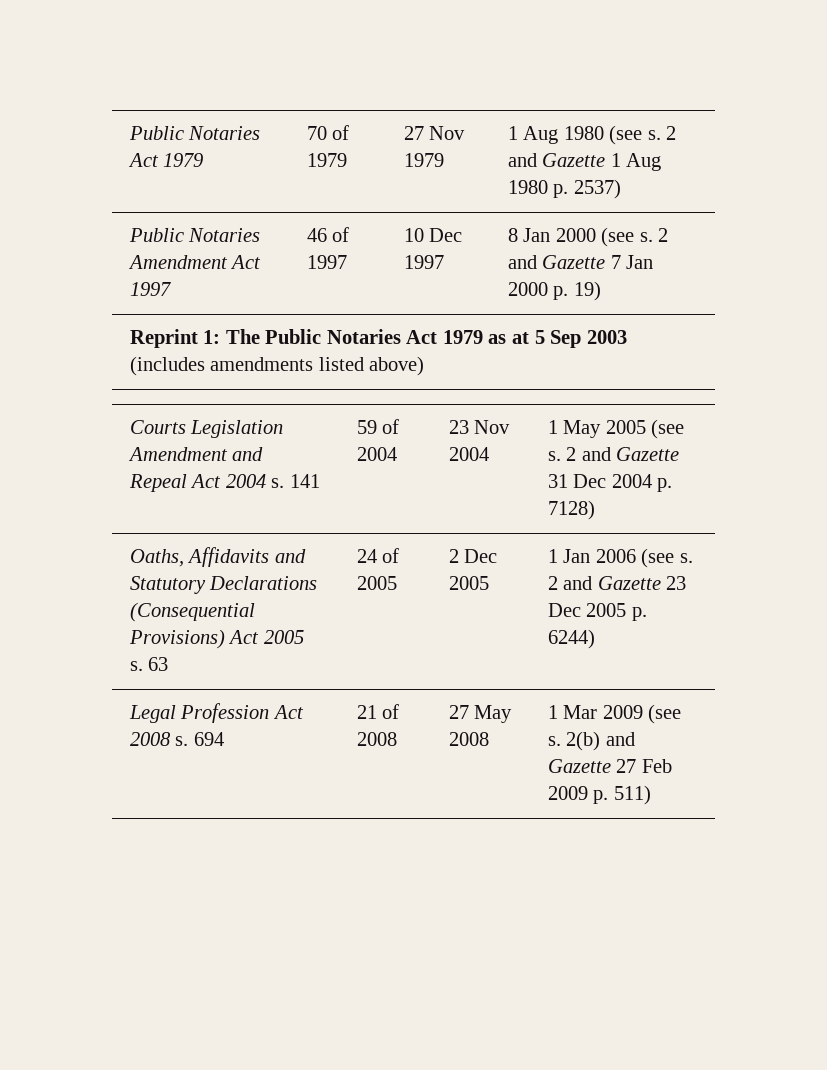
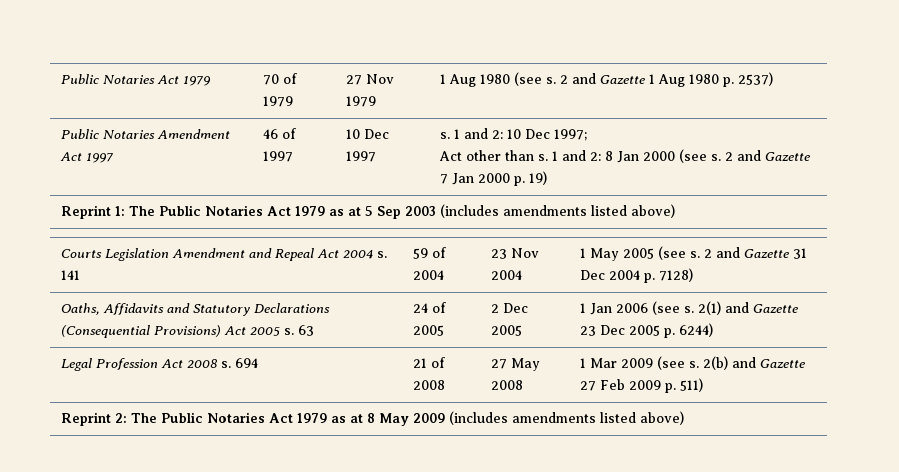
(444, 262) none -> [440,128,588,141] [439,150,602,161] s. 1 and 2: 10 Dec 1997; // Act other than s. 1 and 2:
[547,576,558,590] 2 -> [698,301,722,315] 2(1)
(651, 795) none -> [61,411,685,426] // Reprint 2: The Public Notaries Act 1979 as at 8 May 2009 (includes amendments listed above)

